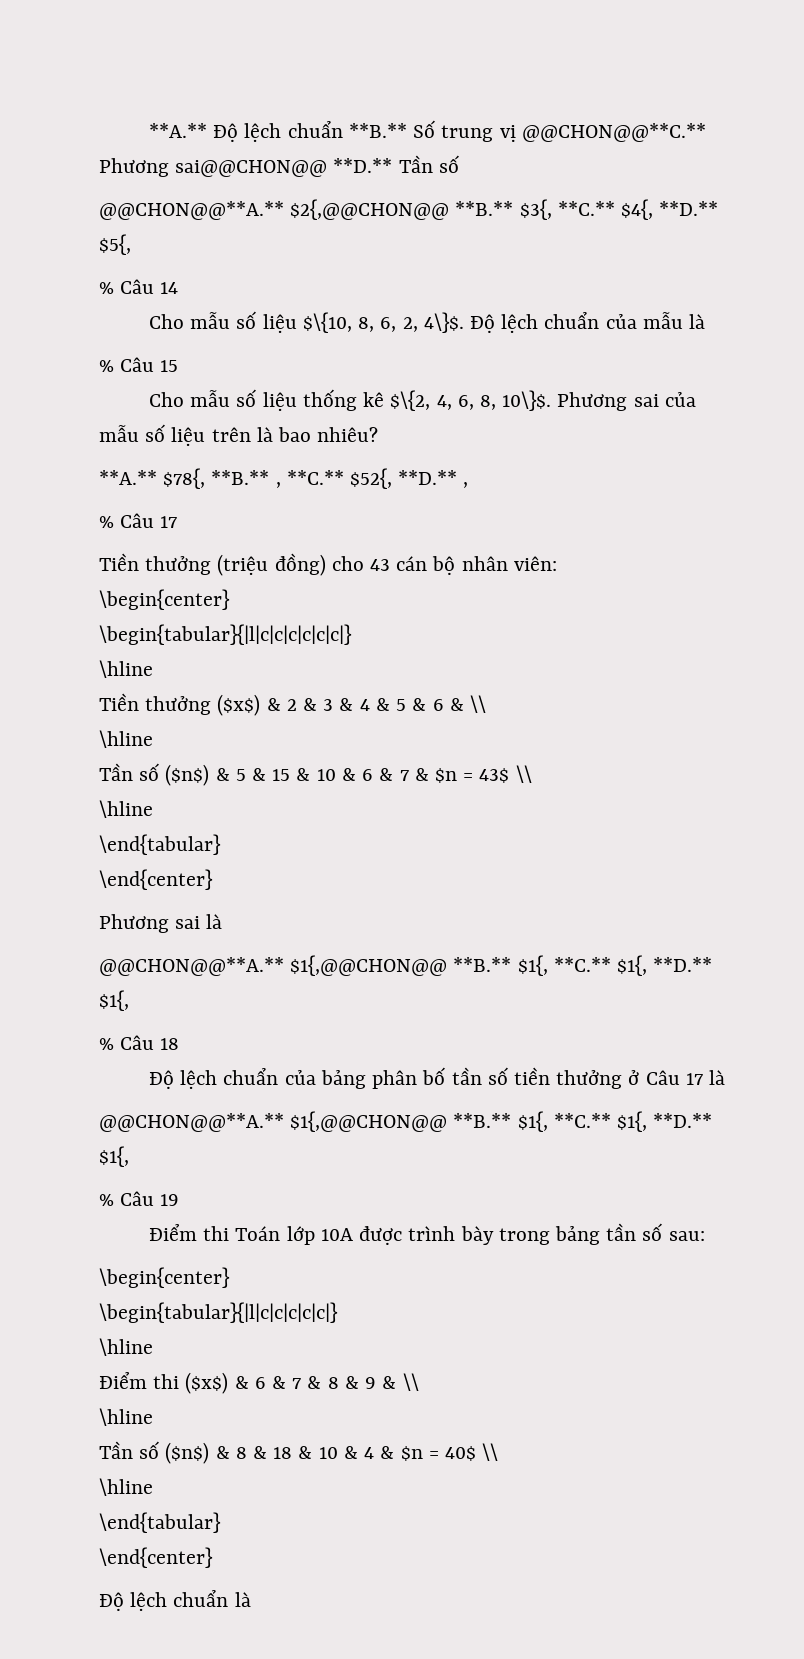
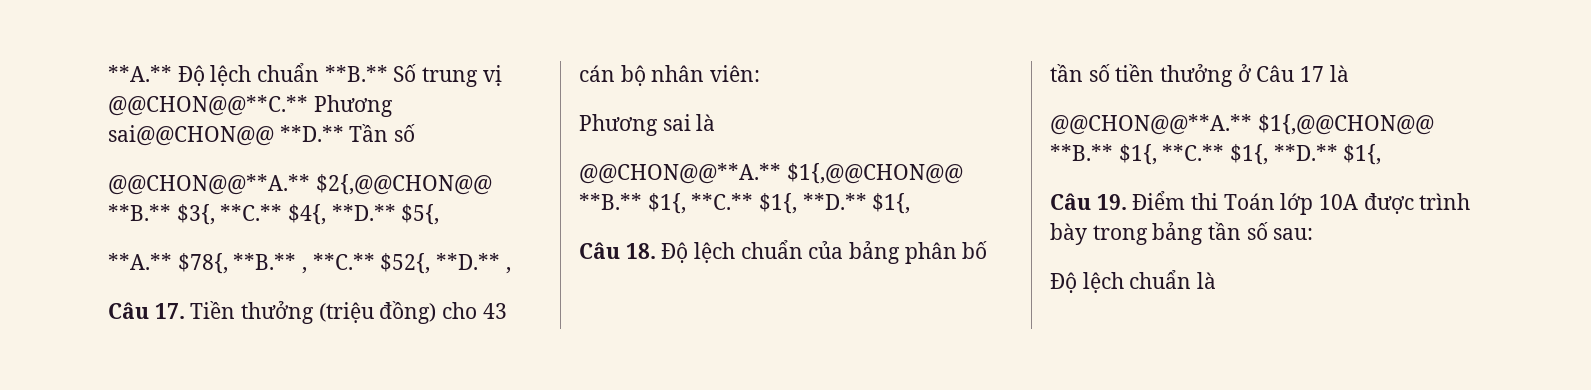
[99,279,179,294] [149,311,706,333] [99,357,179,372] [149,389,696,411] [99,424,379,446] // % Câu 14 // Cho mẫu số liệu $\{10, 8, 6, 2, 4\}$. Độ lệch chuẩn của mẫu là // % Câu 15 // Cho mẫu số liệu thống kê $\{2, 4, 6, 8, 10\}$. Phương sai của mẫu số liệu trên là bao nhiêu? -> (440, 214) none
[99,513,178,528] % Câu 17 // -> [108,302,185,319] Câu 17.
[99,589,230,610] [99,624,352,645] [99,660,153,678] [99,693,486,716] [99,730,153,748] [99,763,532,786] [99,800,153,818] [99,834,221,855] [99,869,213,890] // \begin{center} // \begin{tabular}{|l|c|c|c|c|c|c|} // \hline // Tiền thưởng ($x$) & 2 & 3 & 4 & 5 & 6 & \\ // \hline // Tần số ($n$) & 5 & 15 & 10 & 6 & 7 & $n = 43$ \\ // \hline // \end{tabular} // \end{center} -> (761, 73) none
[99,1035,180,1050] % Câu 18 // -> [579,242,656,259] Câu 18.
[99,1191,180,1206] % Câu 19 // -> [1050,193,1127,210] Câu 19.
[99,1267,230,1288] [99,1302,338,1323] [99,1338,153,1356] [99,1372,419,1394] [99,1408,153,1426] [99,1441,499,1464] [99,1478,153,1496] [99,1512,221,1533] [99,1547,213,1568] // \begin{center} // \begin{tabular}{|l|c|c|c|c|c|} // \hline // Điểm thi ($x$) & 6 & 7 & 8 & 9 & \\ // \hline // Tần số ($n$) & 8 & 18 & 10 & 4 & $n = 40$ \\ // \hline // \end{tabular} // \end{center} -> (1314, 234) none

